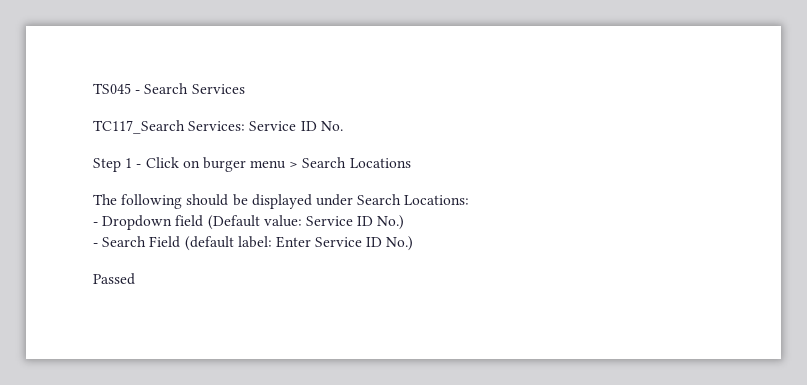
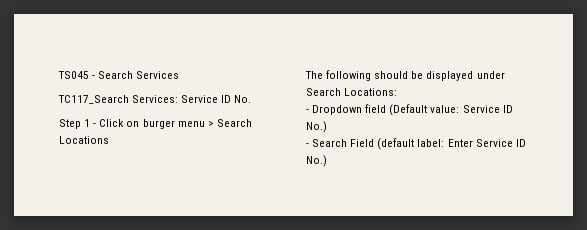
[93,273,135,285] // Passed -> (327, 161) none

